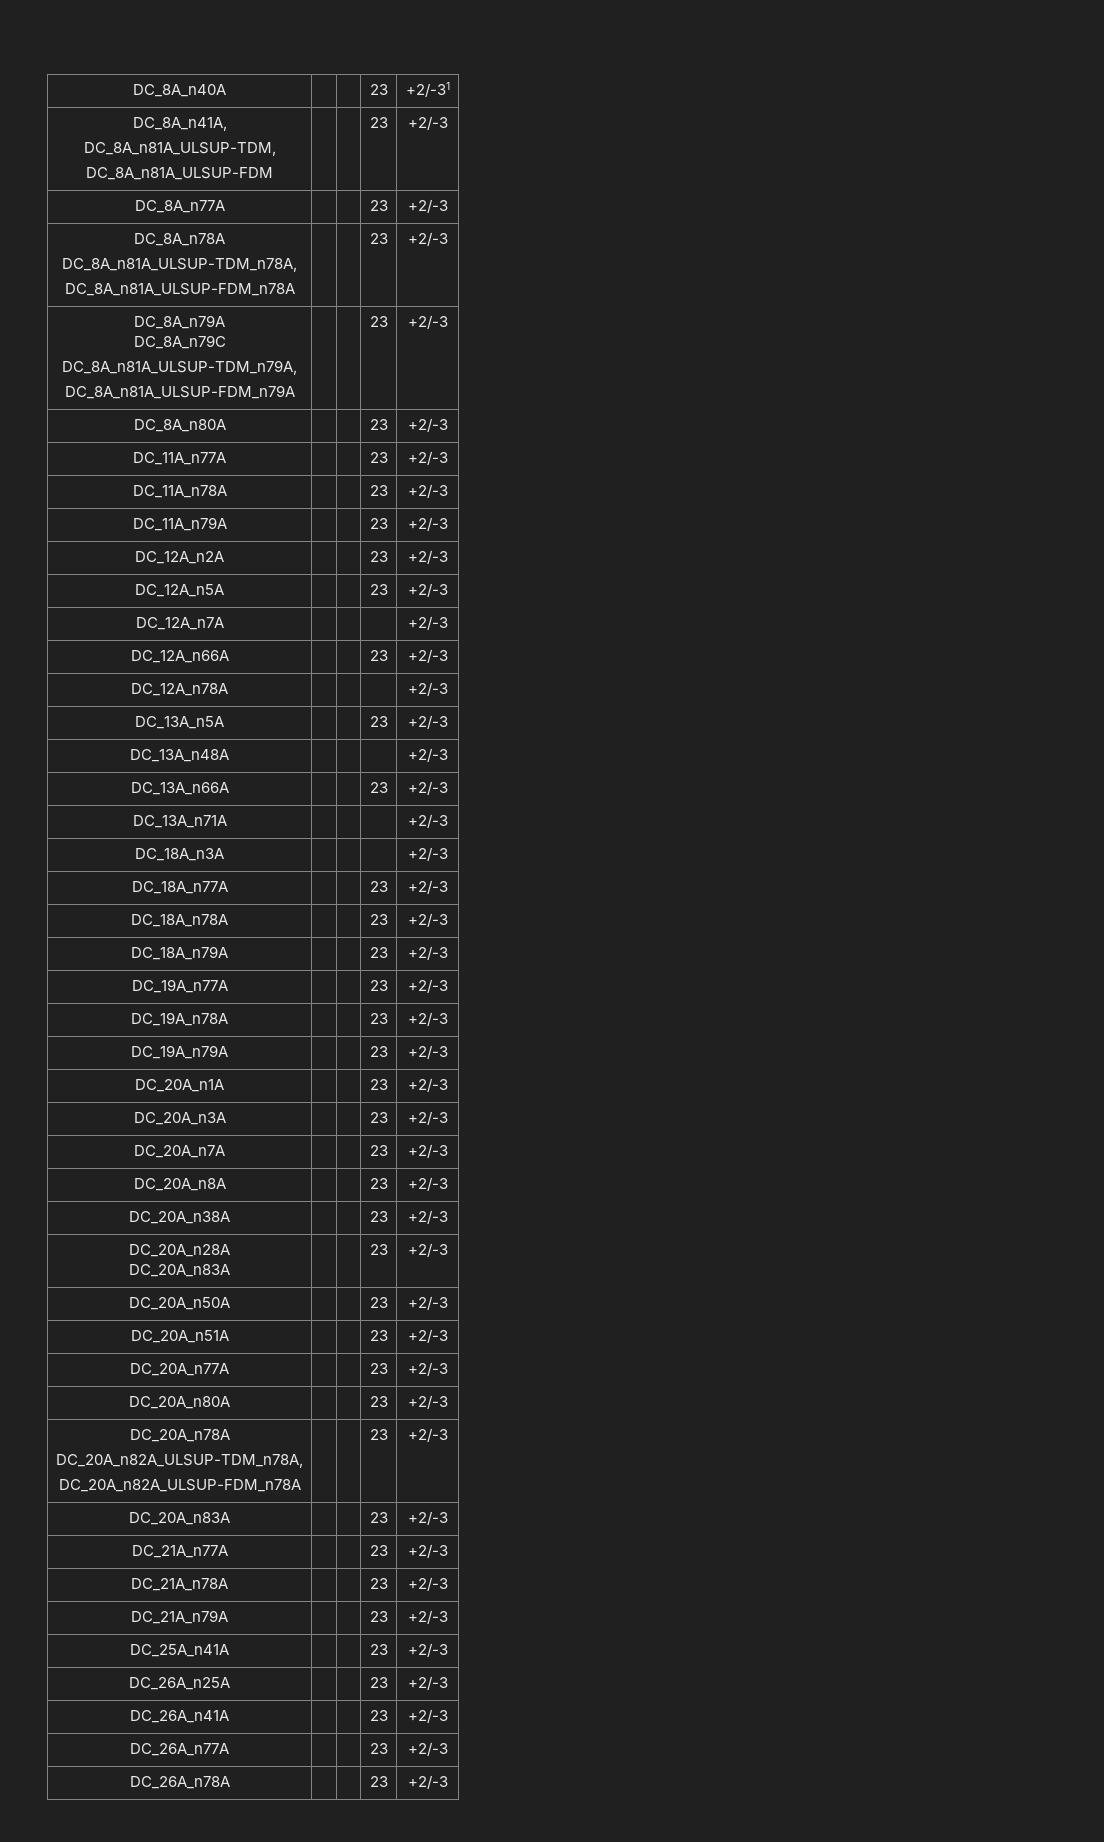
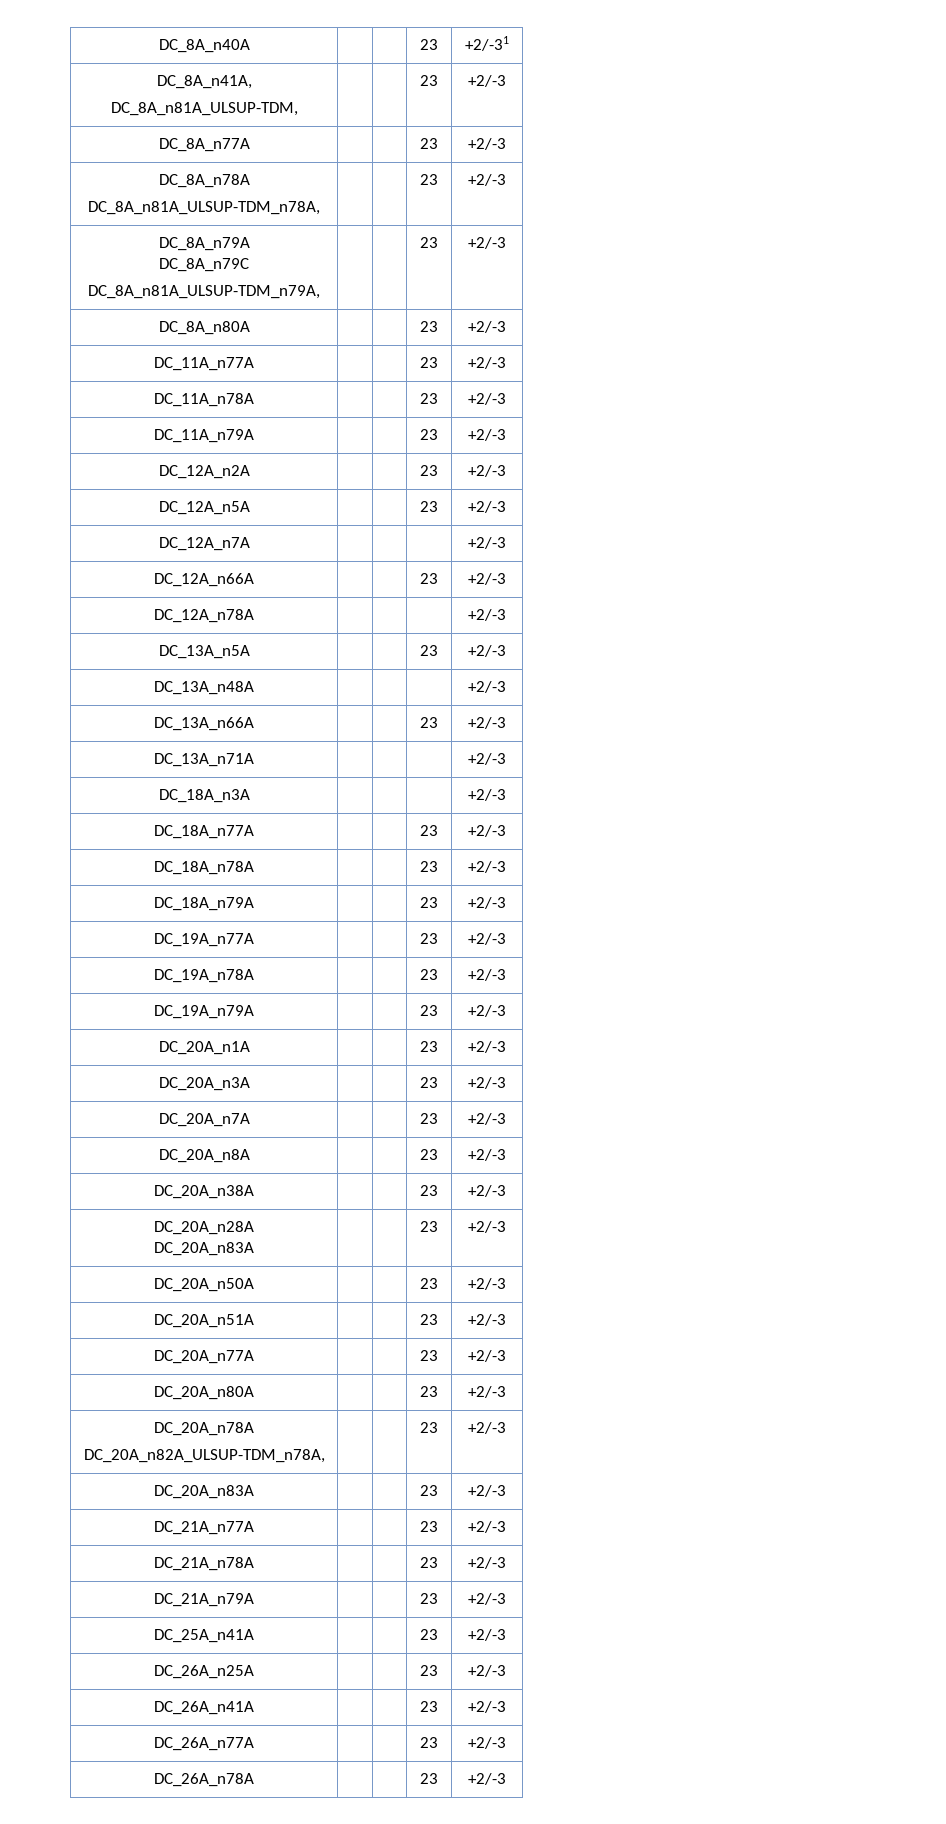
[86,167,273,180] // DC_8A_n81A_ULSUP-FDM -> (298, 109) none
[64,283,295,296] // DC_8A_n81A_ULSUP-FDM_n78A -> (320, 208) none
[64,385,295,399] // DC_8A_n81A_ULSUP-FDM_n79A -> (320, 292) none
[58,1479,301,1492] // DC_20A_n82A_ULSUP-FDM_n78A -> (325, 1456) none

